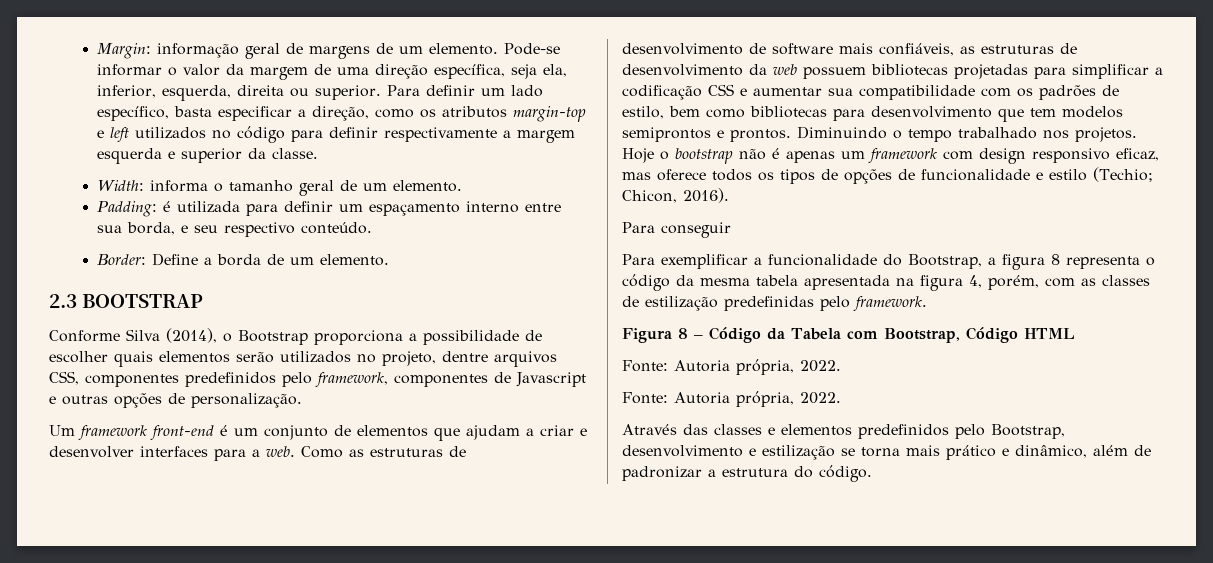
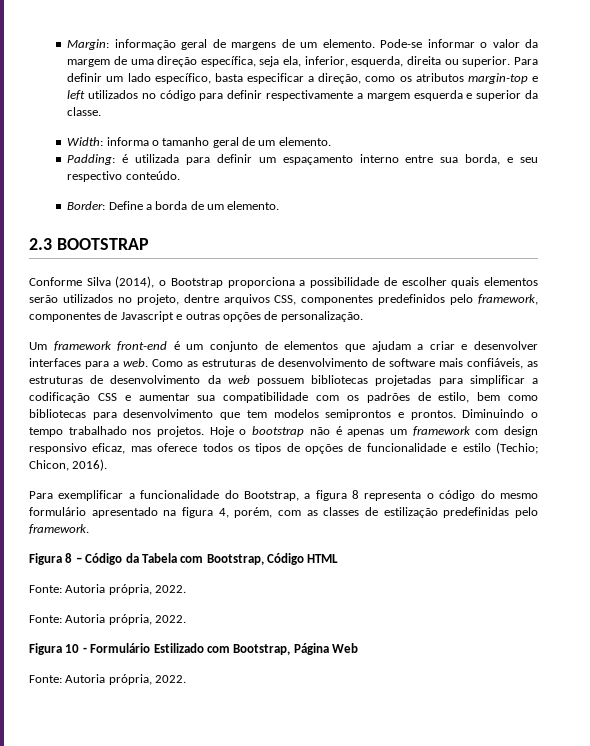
[622,222,731,238] // Para conseguir -> (108, 465) none
[676,275,890,290] da mesma tabela apresentada -> [480,490,538,499] [29,507,158,518] do mesmo formulário apresentado
[622,424,1065,439] [622,445,1151,460] [622,465,872,482] Através das classes e elementos predefinidos pelo Bootstrap, desenvolvimento e estilização se torna mais prático e dinâmico, além de padronizar a estrutura do código. -> [29,643,358,655] [29,674,187,685] Figura 10 - Formulário Estilizado com Bootstrap, Página Web // Fonte: Autoria própria, 2022.

